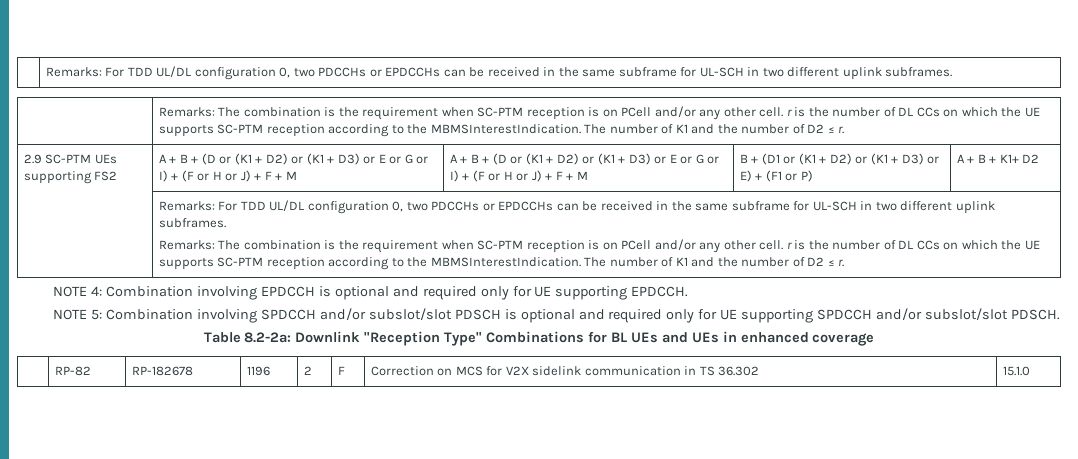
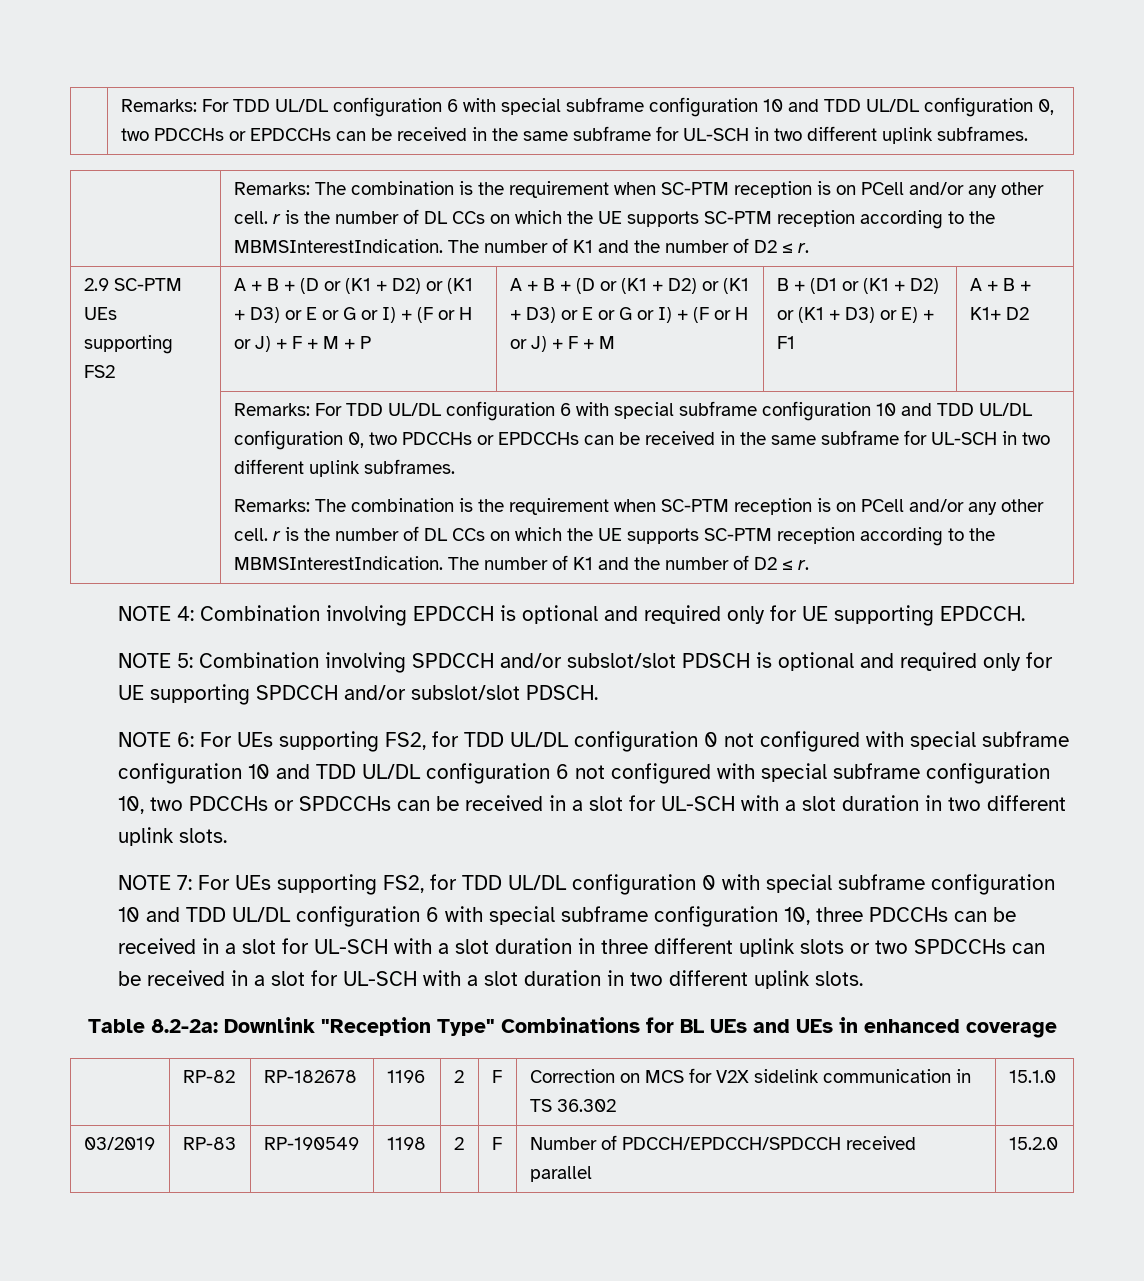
[45,66,276,80] | Remarks: For TDD UL/DL configuration -> [120,97,1033,117] | Remarks: For TDD UL/DL configuration 6 with special subframe configuration 10 and TDD UL/DL configuration
(297, 175) none -> [343,336,371,349] + P
[765,170,813,182] (F1 or P) -> [776,336,795,349] F1
(389, 207) none -> [559,401,1033,421] [233,430,343,450] 6 with special subframe configuration 10 and TDD UL/DL configuration
(1060, 314) none -> [118,731,1070,752] [118,763,1051,784] [118,795,1067,814] [118,827,228,846] [118,874,1056,895] [118,906,1017,927] [118,938,1046,957] [118,970,864,989] // NOTE 6: For UEs supporting FS2, for TDD UL/DL configuration 0 not configured with special subframe configuration 10 and TDD UL/DL configuration 6 not configured with special subframe configuration 10, two PDCCHs or SPDCCHs can be received in a slot for UL-SCH with a slot duration in two different uplink slots. // NOTE 7: For UEs supporting FS2, for TDD UL/DL configuration 0 with special subframe configuration 10 and TDD UL/DL configuration 6 with special subframe configuration 10, three PDCCHs can be received in a slot for UL-SCH with a slot duration in three different uplink slots or two SPDCCHs can be received in a slot for UL-SCH with a slot duration in two different uplink slots.
(1030, 371) none -> [83,1137,155,1150] [182,1137,236,1150] [263,1137,359,1150] [386,1137,426,1150] [453,1137,464,1150] [491,1137,502,1150] [529,1135,916,1150] [529,1166,592,1182] [1008,1137,1058,1150] // 03/2019 | RP-83 | RP-190549 | 1198 | 2 | F | Number of PDCCH/EPDCCH/SPDCCH received parallel | 15.2.0

